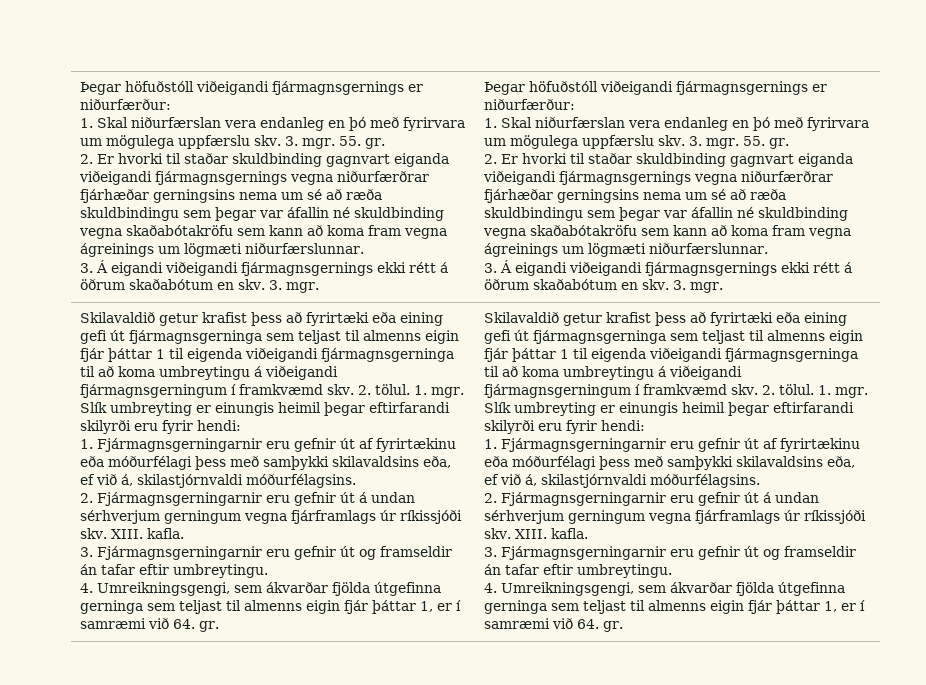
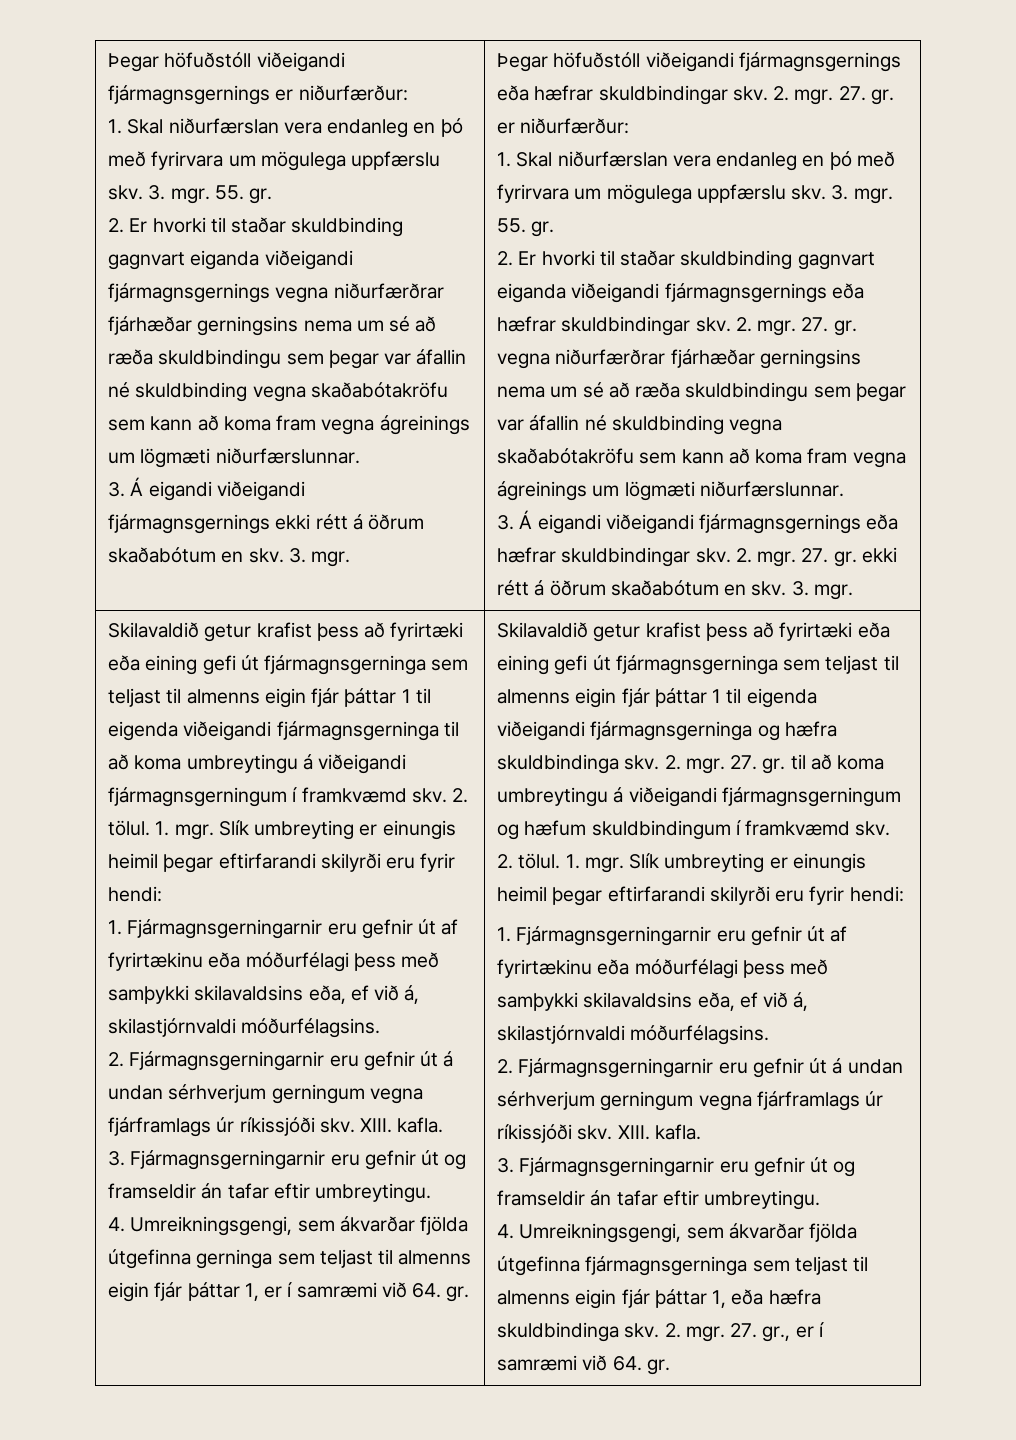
(808, 88) none -> [497,85,894,105] eða hæfrar skuldbindingar skv. 2. mgr. 27. gr.
(691, 178) none -> [831,283,864,299] [497,316,857,336] eða hæfrar skuldbindingar skv. 2. mgr. 27. gr.
(777, 269) none -> [866,514,899,530] [497,547,857,567] eða hæfrar skuldbindingar skv. 2. mgr. 27. gr.
[483,366,742,380] [483,384,631,398] til að koma umbreytingu á viðeigandi fjármagnsgerningum -> [757,721,837,741] [497,754,885,774] [497,787,901,807] [497,820,731,840] og hæfra skuldbindinga skv. 2. mgr. 27. gr. til að koma umbreytingu á viðeigandi fjármagnsgerningum og hæfum skuldbindingum
[483,600,837,614] gerninga sem teljast til almenns eigin fjár þáttar 1, -> [585,1256,869,1276] [497,1289,821,1309] [497,1322,791,1342] fjármagnsgerninga sem teljast til almenns eigin fjár þáttar 1, eða hæfra skuldbindinga skv. 2. mgr. 27. gr.,

